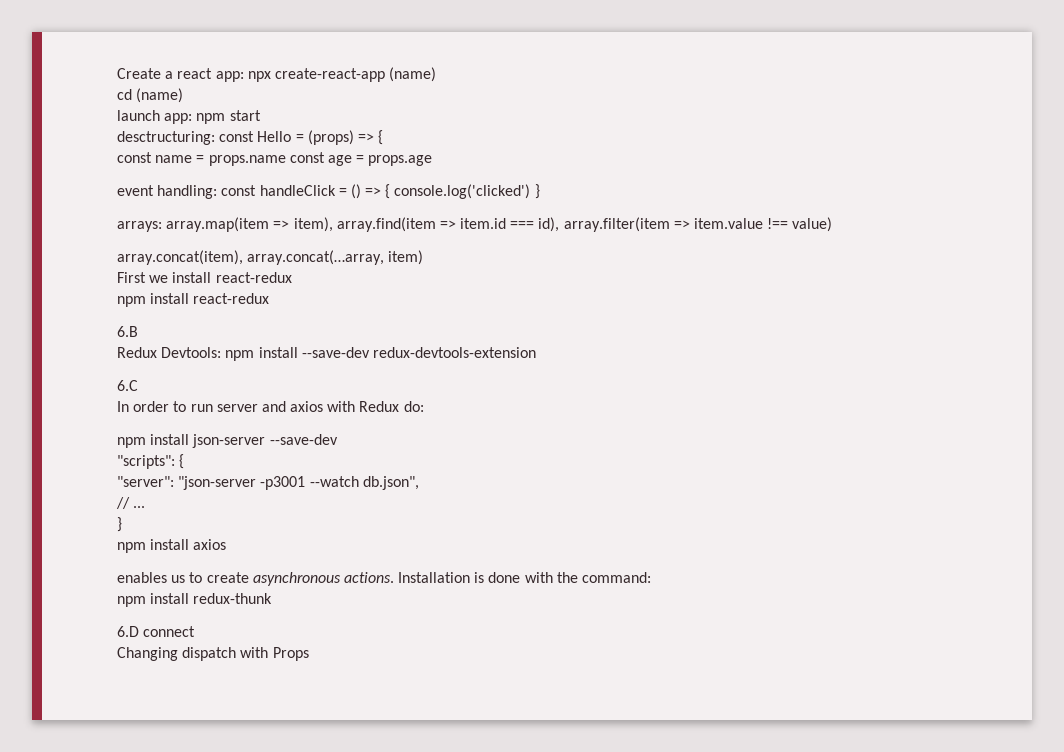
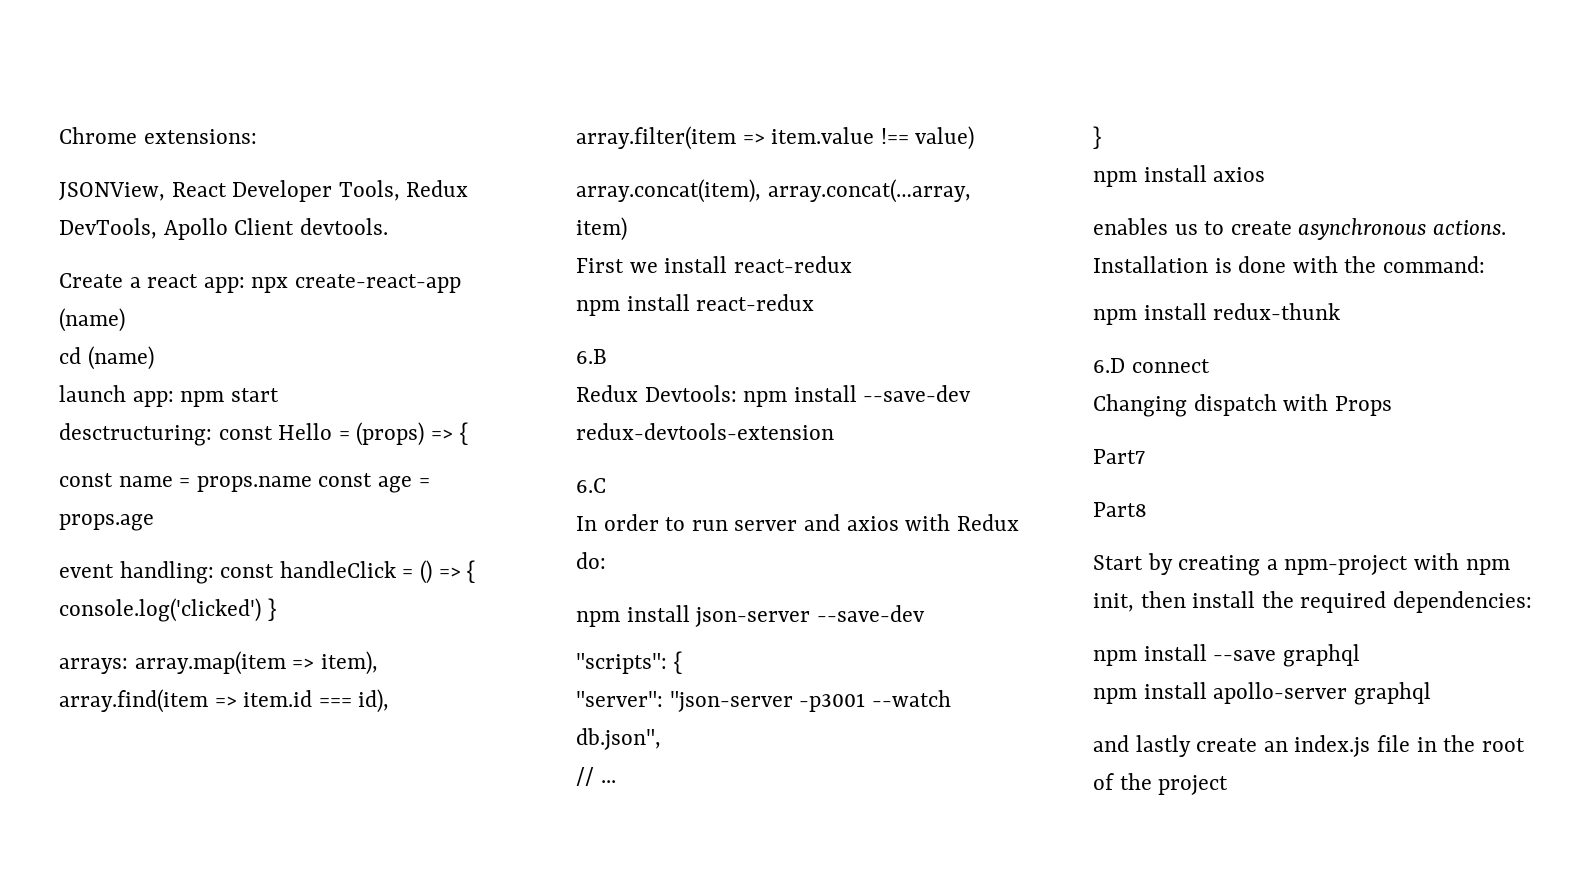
(117, 73) none -> [59,127,257,144] [59,180,469,202] [59,218,388,240] Chrome extensions: // JSONView, React Developer Tools, Redux DevTools, Apollo Client devtools. //
(309, 654) none -> [1093,449,1145,464] [1093,502,1147,517] [1093,553,1510,576] [1093,591,1533,613] [1093,644,1360,667] [1093,682,1431,705] [1093,735,1525,757] [1093,773,1229,795] // Part7 // Part8 // Start by creating a npm-project with npm init, then install the required dependencies: // npm install --save graphql // npm install apollo-server graphql // and lastly create an index.js file in the root of the project

